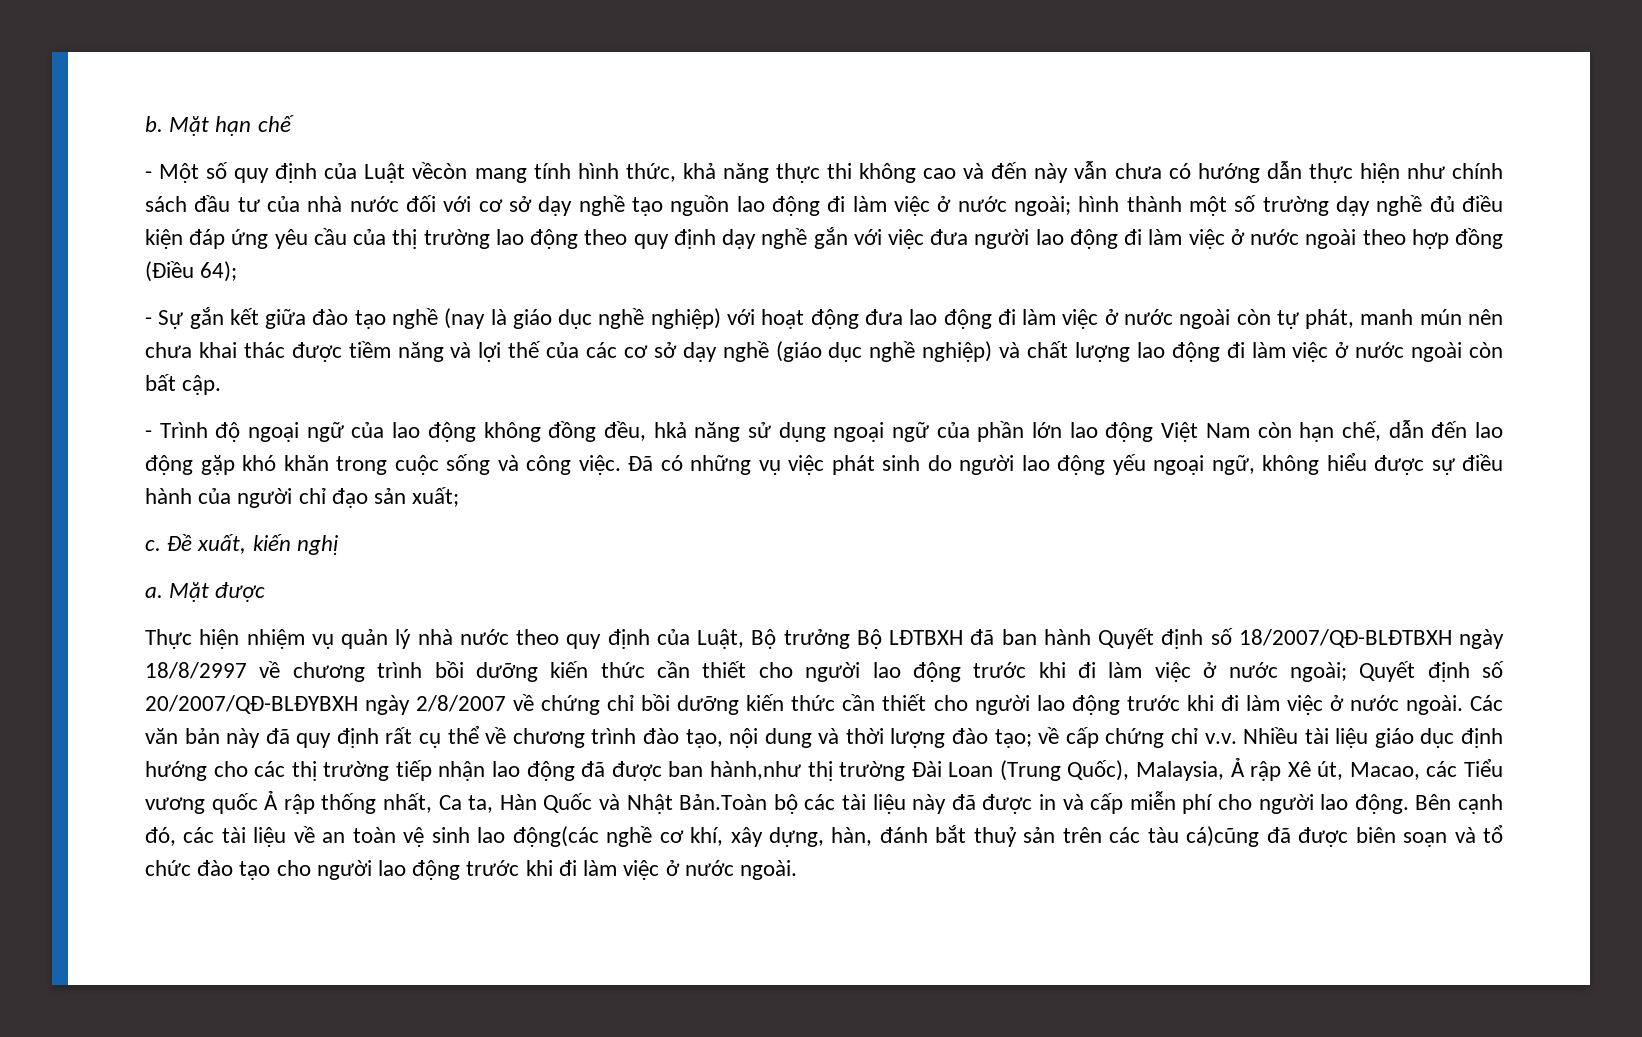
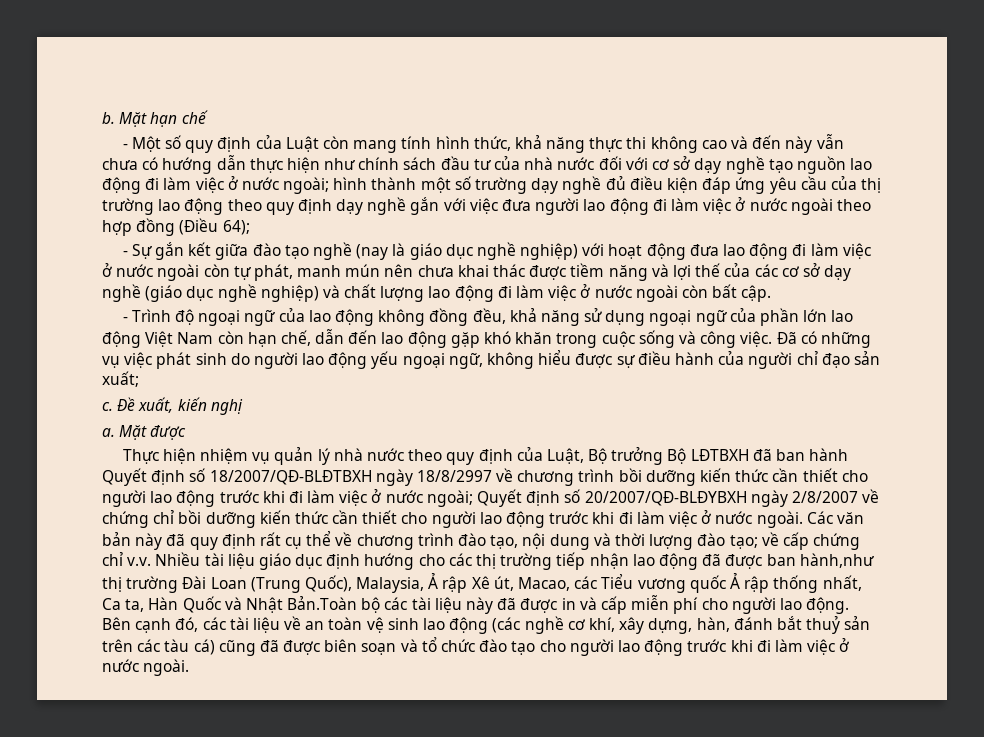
[412,162,468,179] vềcòn -> [322,136,349,149] còn
[653,422,687,438] hkả -> [509,308,537,322] khả
[512,826,599,847] động(các -> [449,617,521,634] động (các
[1186,826,1260,847] cá)cũng -> [193,639,256,656] cá) cũng

